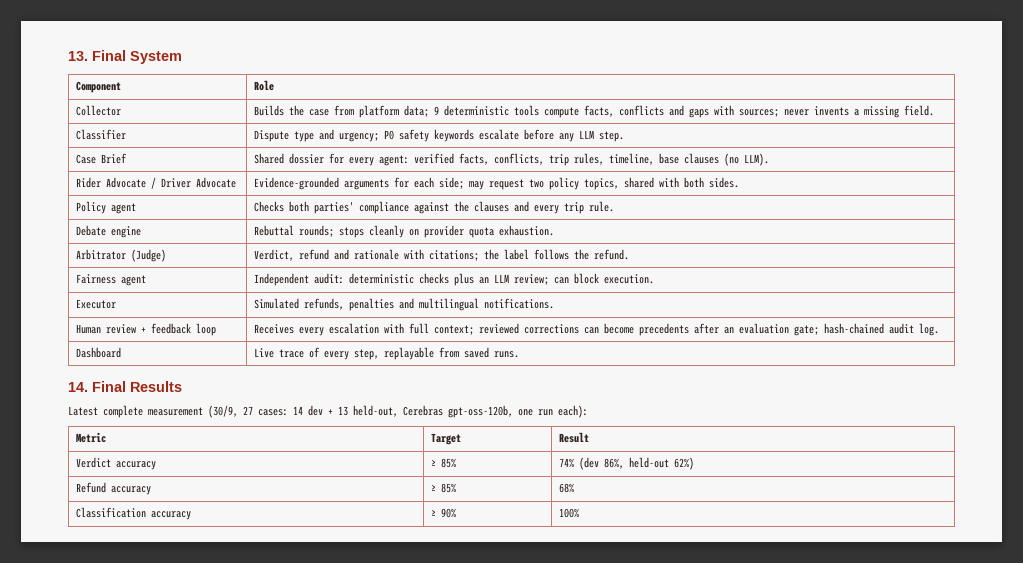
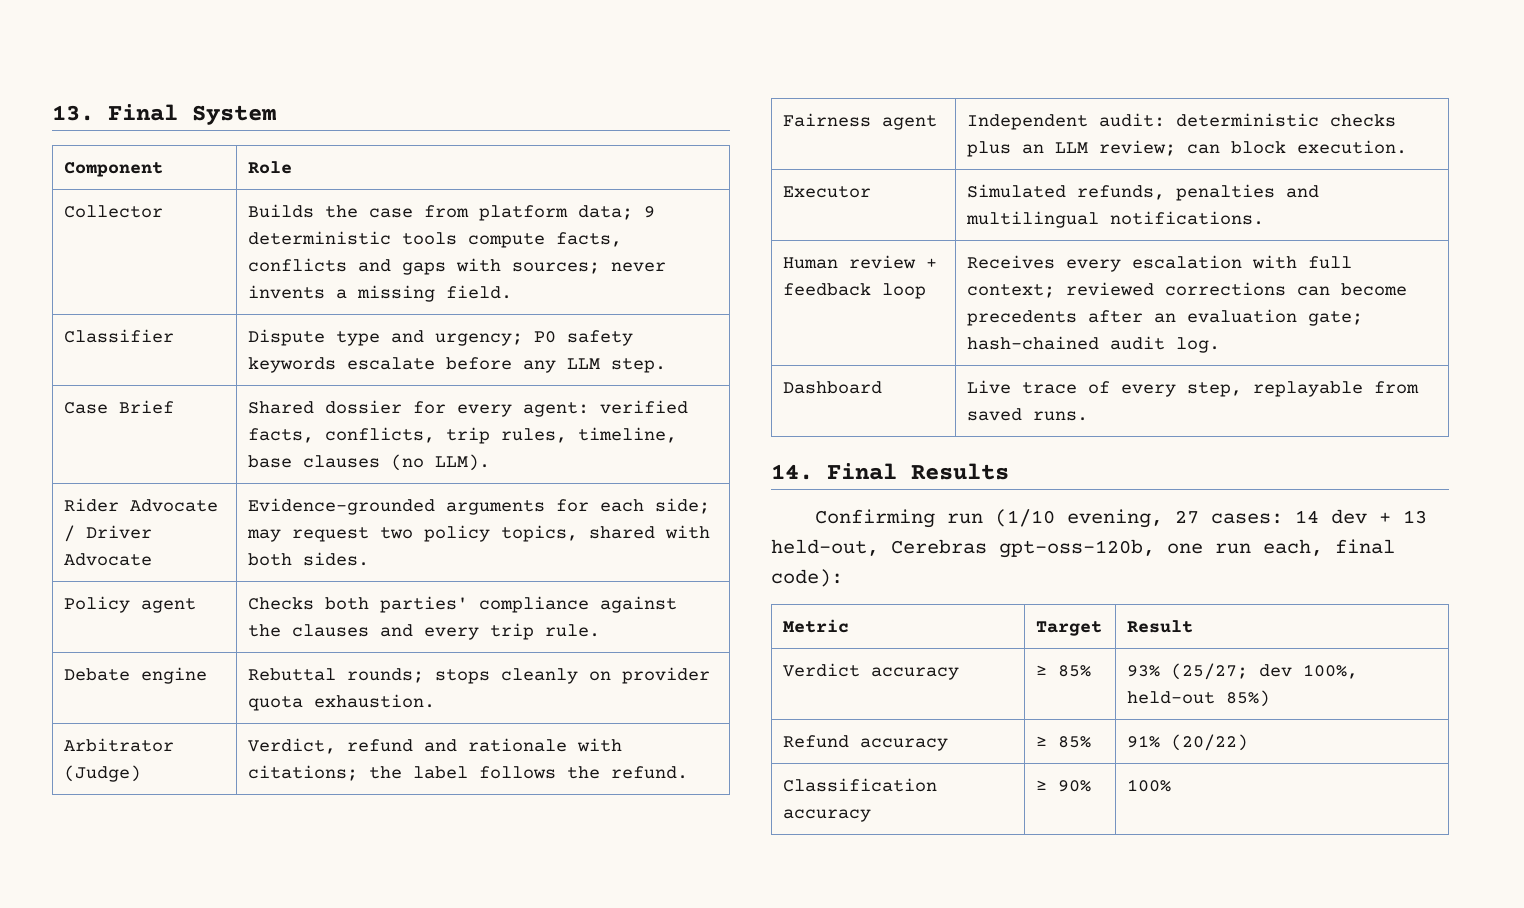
[68,405,238,418] Latest complete measurement (30/9, -> [814,509,1163,528] Confirming run (1/10 evening,
[558,405,588,418] each): -> [1263,539,1395,556] [771,569,843,587] each, final code):
[558,457,694,470] 74% (dev 86%, held-out 62%) -> [1127,663,1359,680] [1127,690,1271,707] 93% (25/27; dev 100%, held-out 85%)
[558,483,574,493] 68% -> [1127,734,1249,751] 91% (20/22)

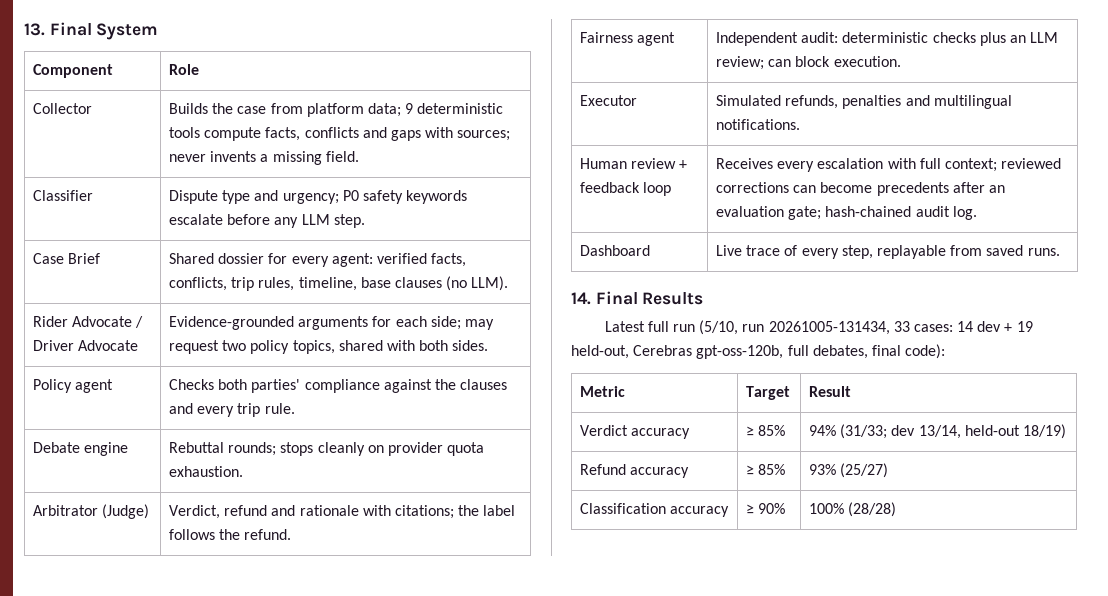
[814,509,1199,528] Confirming run (1/10 evening, 27 -> [604,320,910,335] Latest full run (5/10, run 20261005-131434, 33
[1402,510,1427,524] 13 -> [1016,321,1033,332] 19
[1167,539,1323,556] one run each, -> [787,345,868,359] full debates,
[1127,663,1359,680] [1127,690,1271,707] 93% (25/27; dev 100%, held-out 85%) -> [809,424,1066,439] 94% (31/33; dev 13/14, held-out 18/19)
[1127,734,1249,751] 91% (20/22) -> [809,463,889,478] 93% (25/27)
(1172, 785) none -> [848,502,897,517] (28/28)

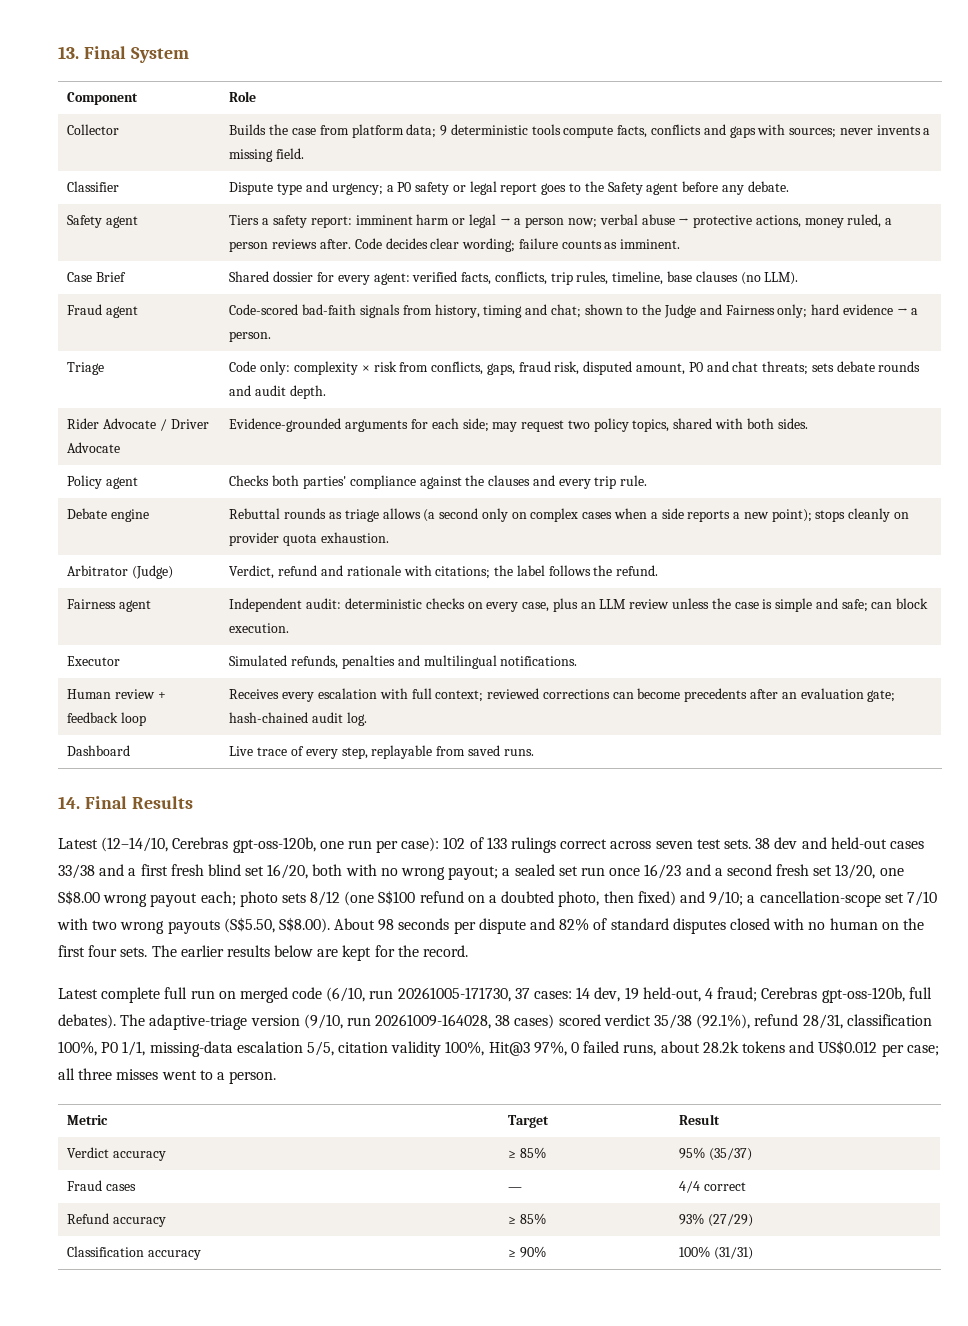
(339, 198) none -> [386,185,394,192] a
[406,190,468,204] [169,214,365,228] keywords escalate before any LLM step. -> [452,181,789,195] [67,215,139,228] [229,214,893,228] [229,238,681,252] or legal report goes to the Safety agent before any debate. // Safety agent | Tiers a safety report: imminent harm or legal → a person now; verbal abuse → protective actions, money ruled, a person reviews after. Code decides clear wording; failure counts as imminent.
(509, 283) none -> [67,304,139,318] [229,304,919,318] [229,331,272,342] [67,362,105,375] [229,361,921,375] [229,385,326,399] // Fraud agent | Code-scored bad-faith signals from history, timing and chat; shown to the Judge and Fairness only; hard evidence → a person. // Triage | Code only: complexity × risk from conflicts, gaps, fraud risk, disputed amount, P0 and chat threats; sets debate rounds and audit depth.
[228,442,277,456] rounds; -> [284,508,812,522] rounds as triage allows (a second only on complex cases when a side reports a new point);
[979,32,1059,46] [716,56,765,70] plus an LLM review; -> [467,598,868,612] on every case, plus an LLM review unless the case is simple and safe;
[647,320,1033,335] [571,344,946,359] full run (5/10, run 20261005-131434, 33 cases: 14 dev + 19 held-out, Cerebras gpt-oss-120b, full debates, final code): -> [101,837,924,853] [58,864,904,880] [58,890,937,907] [57,917,924,934] [58,945,469,961] [58,987,932,1003] [58,1014,932,1030] [58,1040,939,1057] [58,1068,277,1084] (12–14/10, Cerebras gpt-oss-120b, one run per case): 102 of 133 rulings correct across seven test sets. 38 dev and held-out cases 33/38 and a first fresh blind set 16/20, both with no wrong payout; a sealed set run once 16/23 and a second fresh set 13/20, one S$8.00 wrong payout each; photo sets 8/12 (one S$100 refund on a doubted photo, then fixed) and 9/10; a cancellation-scope set 7/10 with two wrong payouts (S$5.50, S$8.00). About 98 seconds per dispute and 82% of standard disputes closed with no human on the first four sets. The earlier results below are kept for the record. // Latest complete full run on merged code (6/10, run 20261005-171730, 37 cases: 14 dev, 19 held-out, 4 fraud; Cerebras gpt-oss-120b, full debates). The adaptive-triage version (9/10, run 20261009-164028, 38 cases) scored verdict 35/38 (92.1%), refund 28/31, classification 100%, P0 1/1, missing-data escalation 5/5, citation validity 100%, Hit@3 97%, 0 failed runs, about 28.2k tokens and US$0.012 per case; all three misses went to a person.
[809,424,1066,439] 94% (31/33; dev 13/14, held-out 18/19) -> [679,1147,753,1161] [67,1180,137,1191] [508,1187,523,1191] [679,1181,747,1193] 95% (35/37) // Fraud cases | — | 4/4 correct
[840,463,889,478] (25/27) -> [708,1214,754,1227] (27/29)
[848,502,897,517] (28/28) -> [714,1247,754,1260] (31/31)

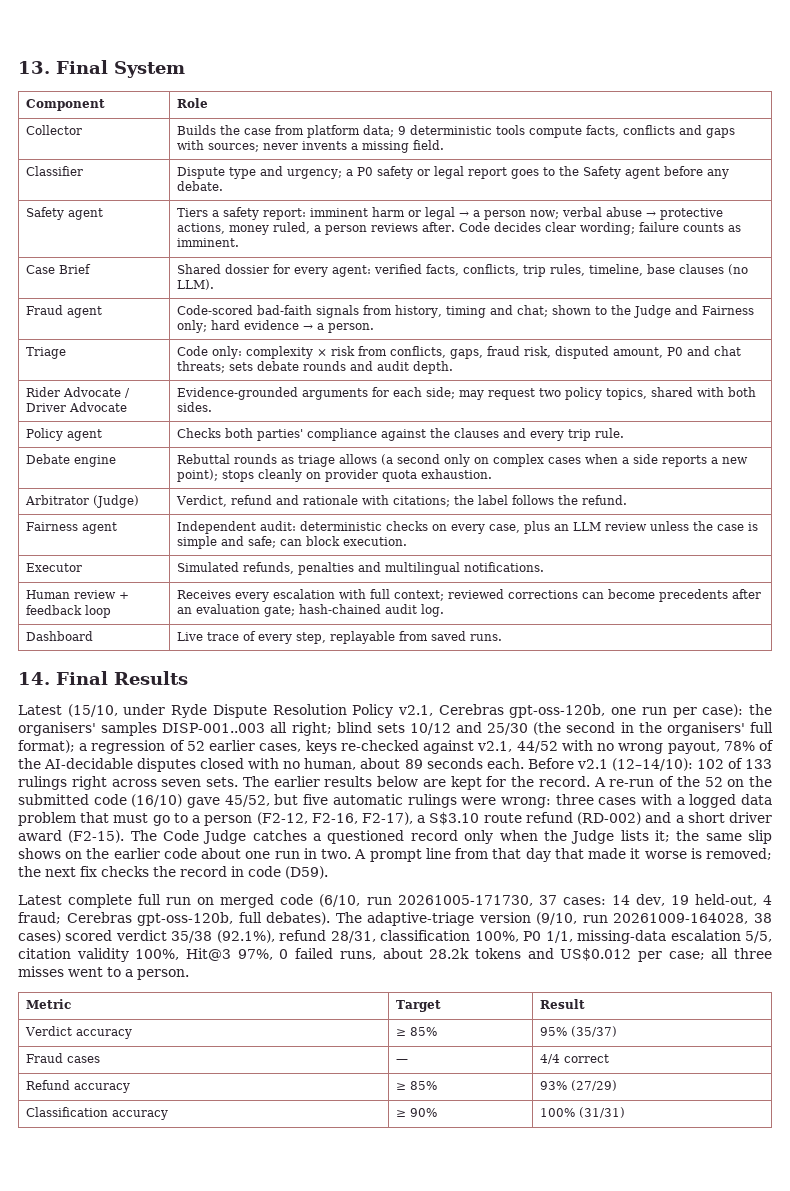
[101,837,169,852] (12–14/10, -> [67,704,434,718] (15/10, under Ryde Dispute Resolution Policy v2.1,
(440, 844) none -> [748,704,772,715] [18,722,773,736] [18,740,775,754] [18,758,693,772] the organisers' samples DISP-001..003 all right; blind sets 10/12 and 25/30 (the second in the organisers' full format); a regression of 52 earlier cases, keys re-checked against v2.1, 44/52 with no wrong payout, 78% of the AI-decidable disputes closed with no human, about 89 seconds each. Before v2.1 (12–14/10):
[560,839,608,849] correct -> [71,776,107,790] right
[696,837,924,849] [58,864,904,880] [58,890,937,907] [57,917,924,934] [58,945,118,957] test sets. 38 dev and held-out cases 33/38 and a first fresh blind set 16/20, both with no wrong payout; a sealed set run once 16/23 and a second fresh set 13/20, one S$8.00 wrong payout each; photo sets 8/12 (one S$100 refund on a doubted photo, then fixed) and 9/10; a cancellation-scope set 7/10 with two wrong payouts (S$5.50, S$8.00). About 98 seconds per dispute and 82% of standard disputes closed with no human on the first four -> (202, 783) none
(469, 951) none -> [593,776,772,787] [18,794,772,808] [18,812,772,826] [18,830,773,844] [18,848,772,862] [18,866,328,879] A re-run of the 52 on the submitted code (16/10) gave 45/52, but five automatic rulings were wrong: three cases with a logged data problem that must go to a person (F2-12, F2-16, F2-17), a S$3.10 route refund (RD-002) and a short driver award (F2-15). The Code Judge catches a questioned record only when the Judge lists it; the same slip shows on the earlier code about one run in two. A prompt line from that day that made it worse is removed; the next fix checks the record in code (D59).

